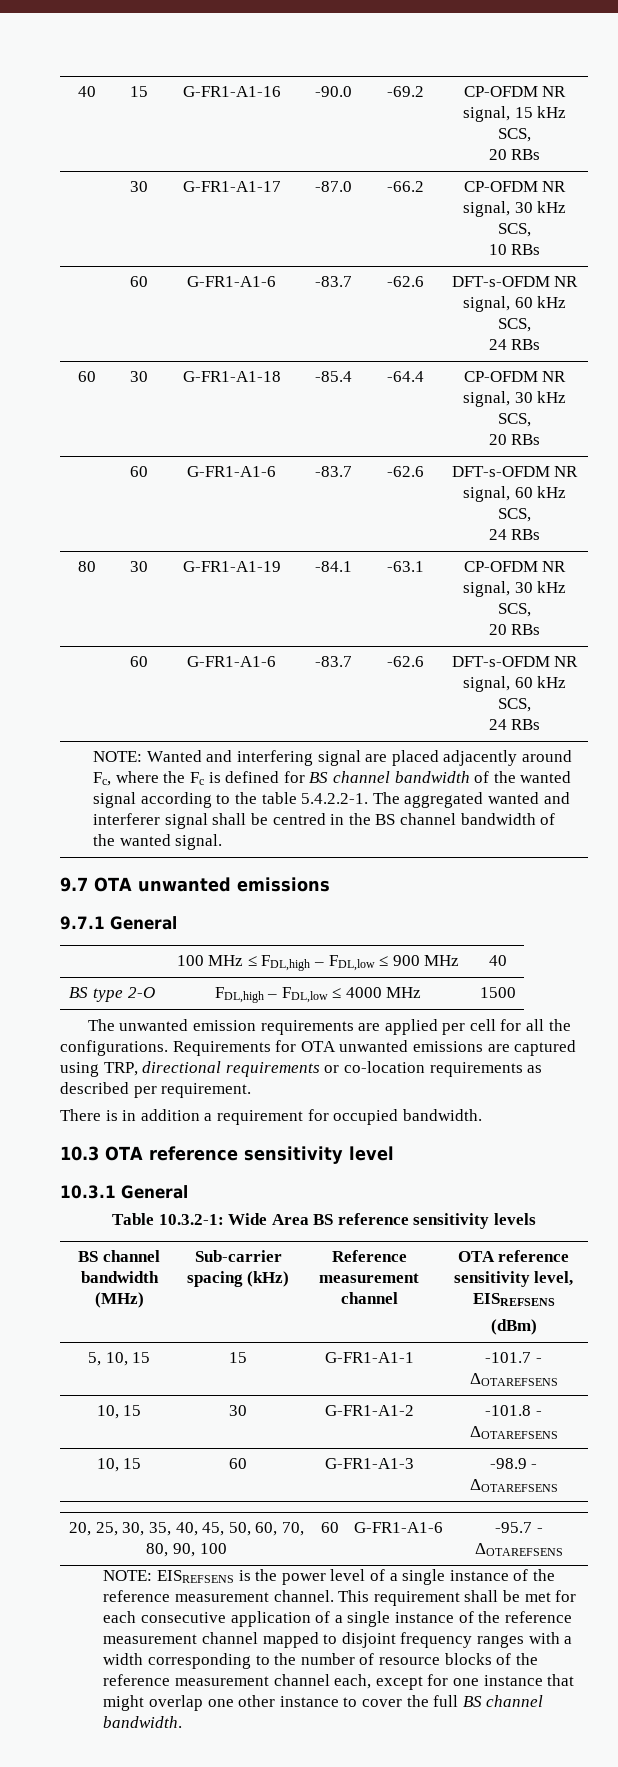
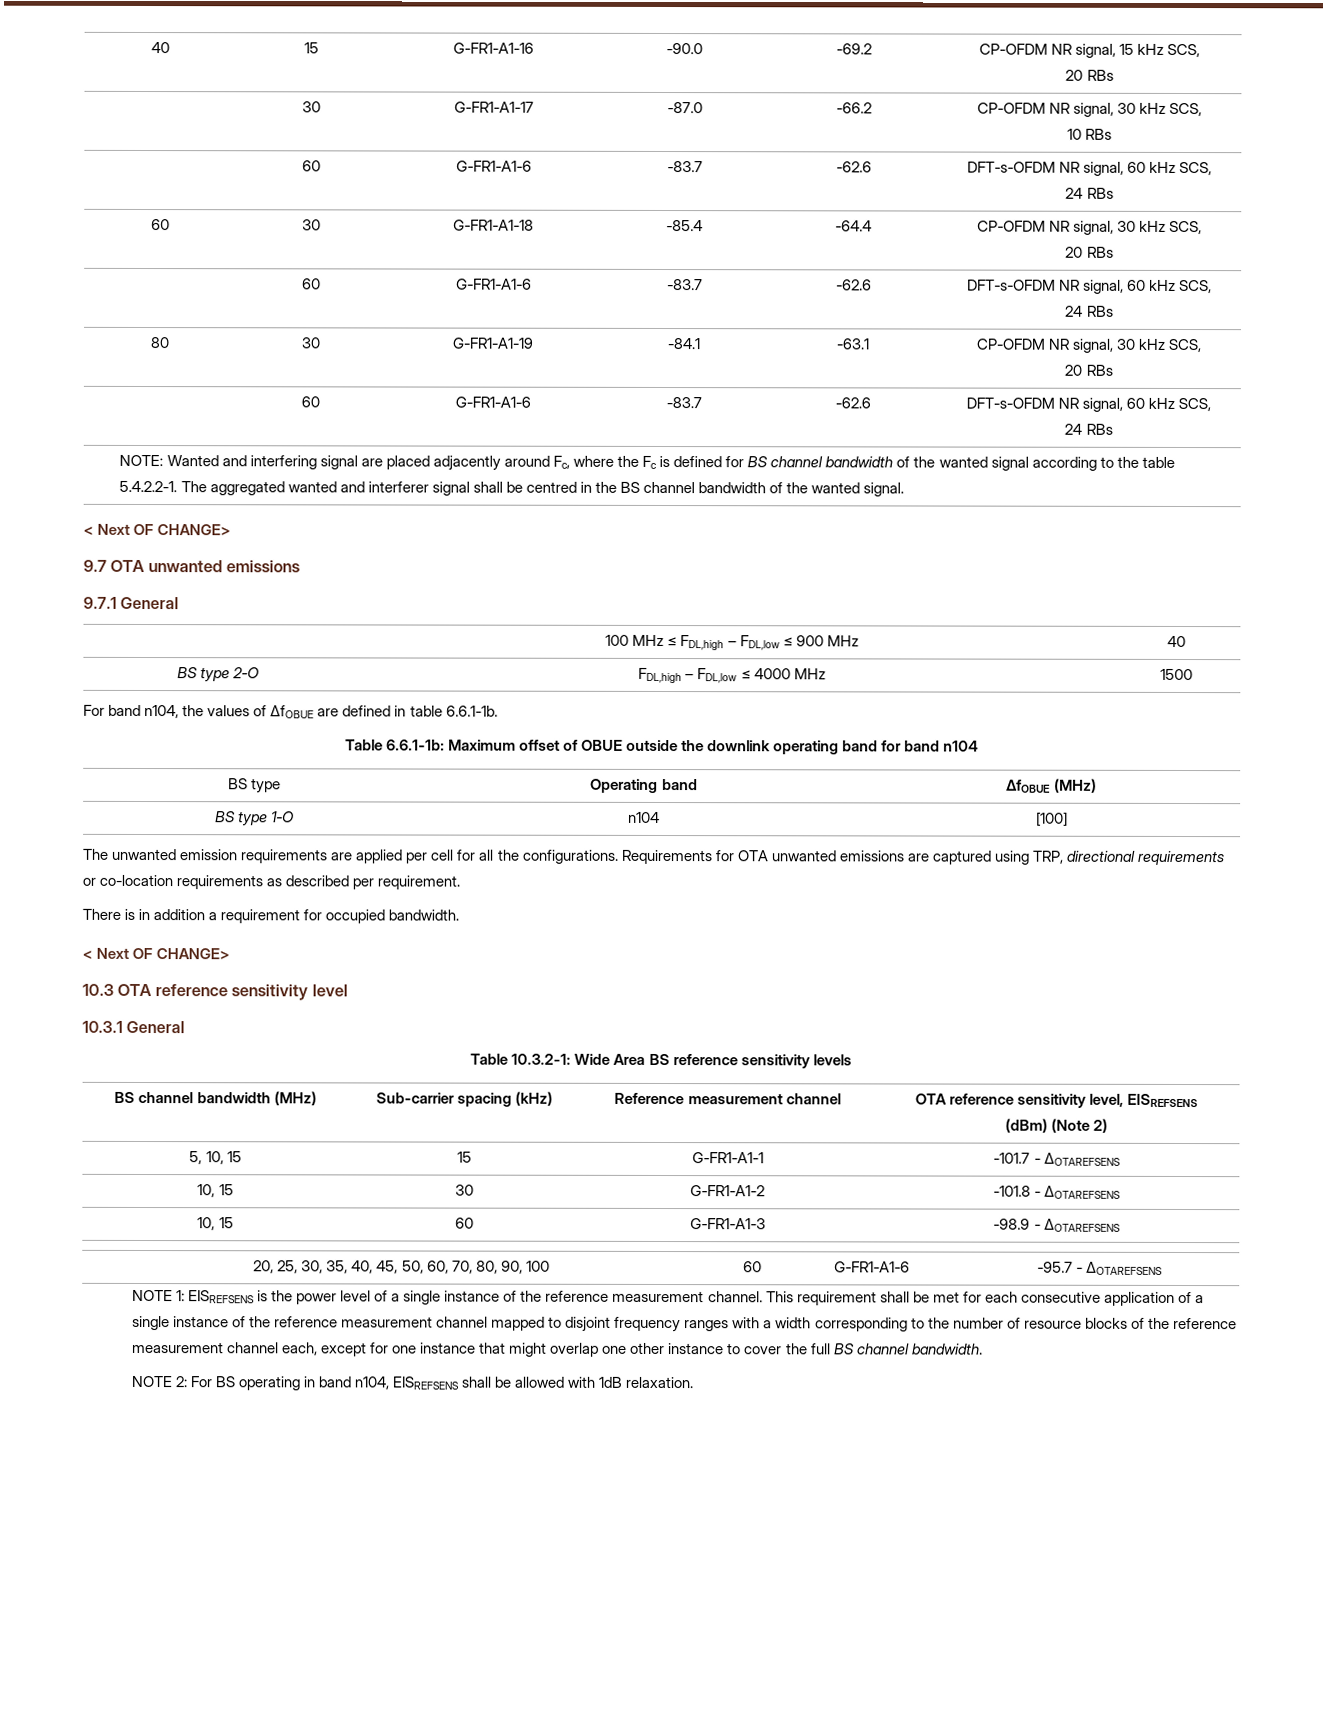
(223, 842) none -> [83,523,232,536] // < Next OF CHANGE>
(516, 992) none -> [83,704,498,719] [344,739,980,755] [227,778,282,794] [590,778,698,793] [1006,778,1097,793] [214,811,295,827] [628,811,660,823] [1035,811,1068,827] // For band n104, the values of ΔfOBUE are defined in table 6.6.1-1b. // Table 6.6.1-1b: Maximum offset of OBUE outside the downlink operating band for band n104 // BS type | Operating band | ΔfOBUE (MHz) // BS type 1-O | n104 | [100]
(482, 1115) none -> [82,947,231,960] // < Next OF CHANGE>
(537, 1327) none -> [1051,1118,1109,1133] (Note 2)
[103,1570,153,1581] NOTE: -> [131,1289,185,1302] NOTE 1:
(183, 1722) none -> [130,1375,694,1391] // NOTE 2: For BS operating in band n104, EISREFSENS shall be allowed with 1dB relaxation.

